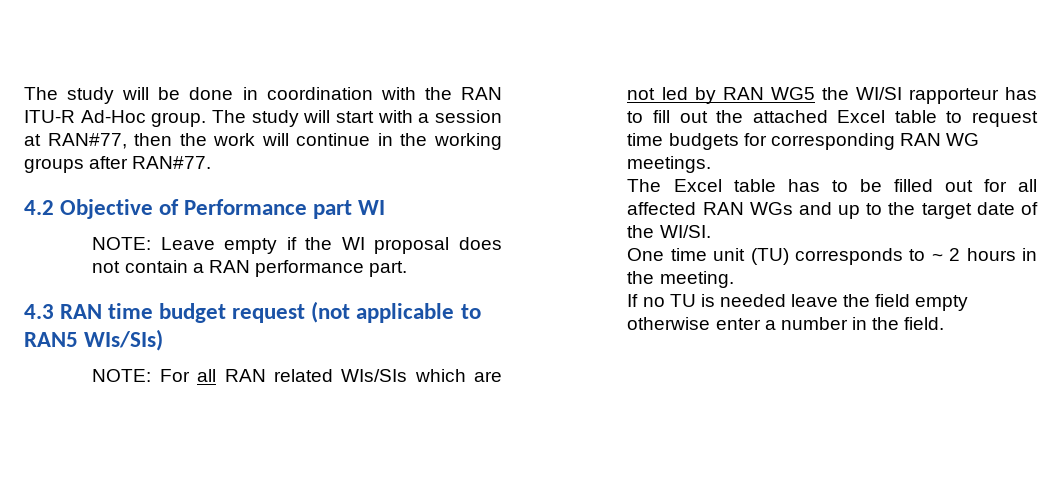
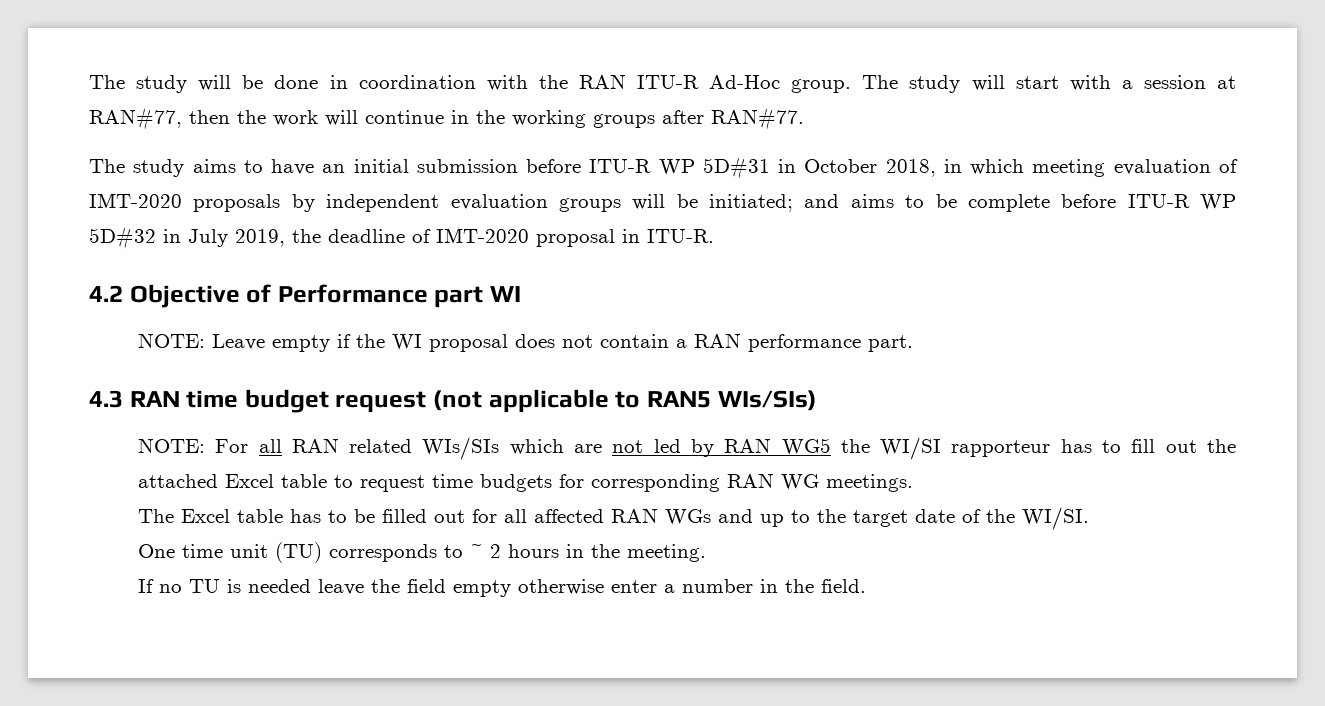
(212, 162) none -> [89,156,1239,179] [89,193,1236,212] [89,226,714,249] // The study aims to have an initial submission before ITU-R WP 5D#31 in October 2018, in which meeting evaluation of IMT-2020 proposals by independent evaluation groups will be initiated; and aims to be complete before ITU-R WP 5D#32 in July 2019, the deadline of IMT-2020 proposal in ITU-R.

